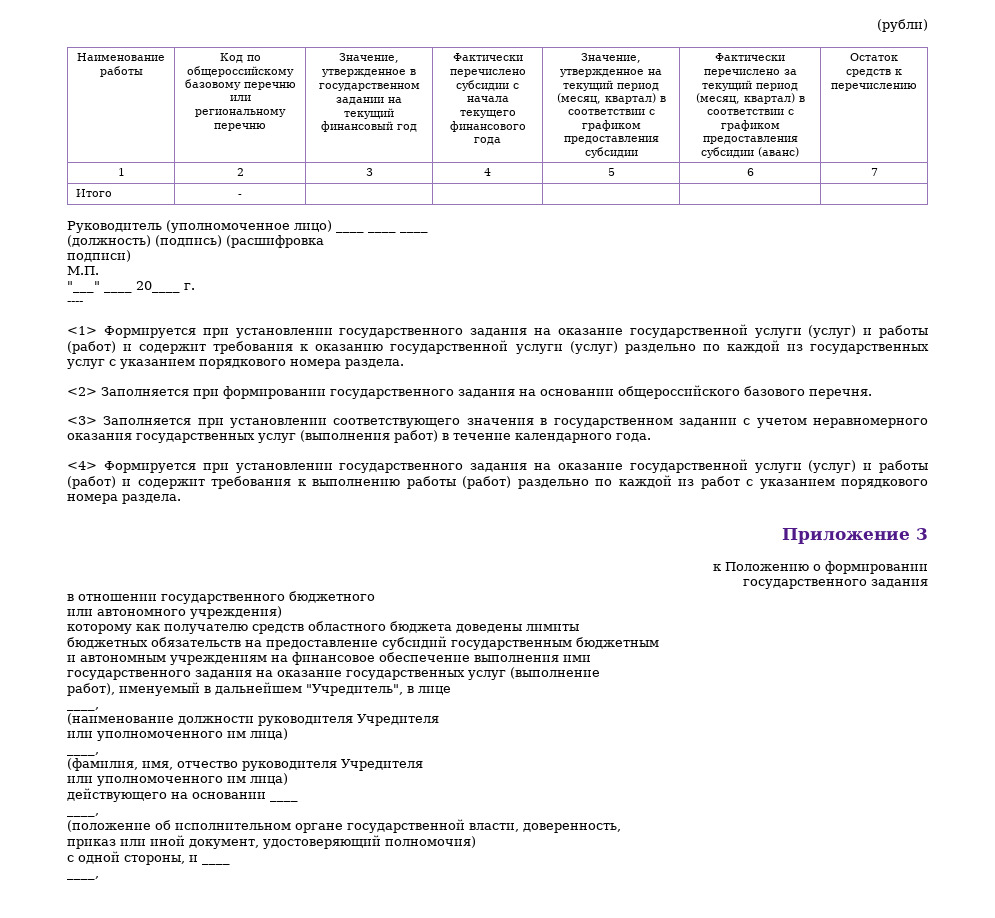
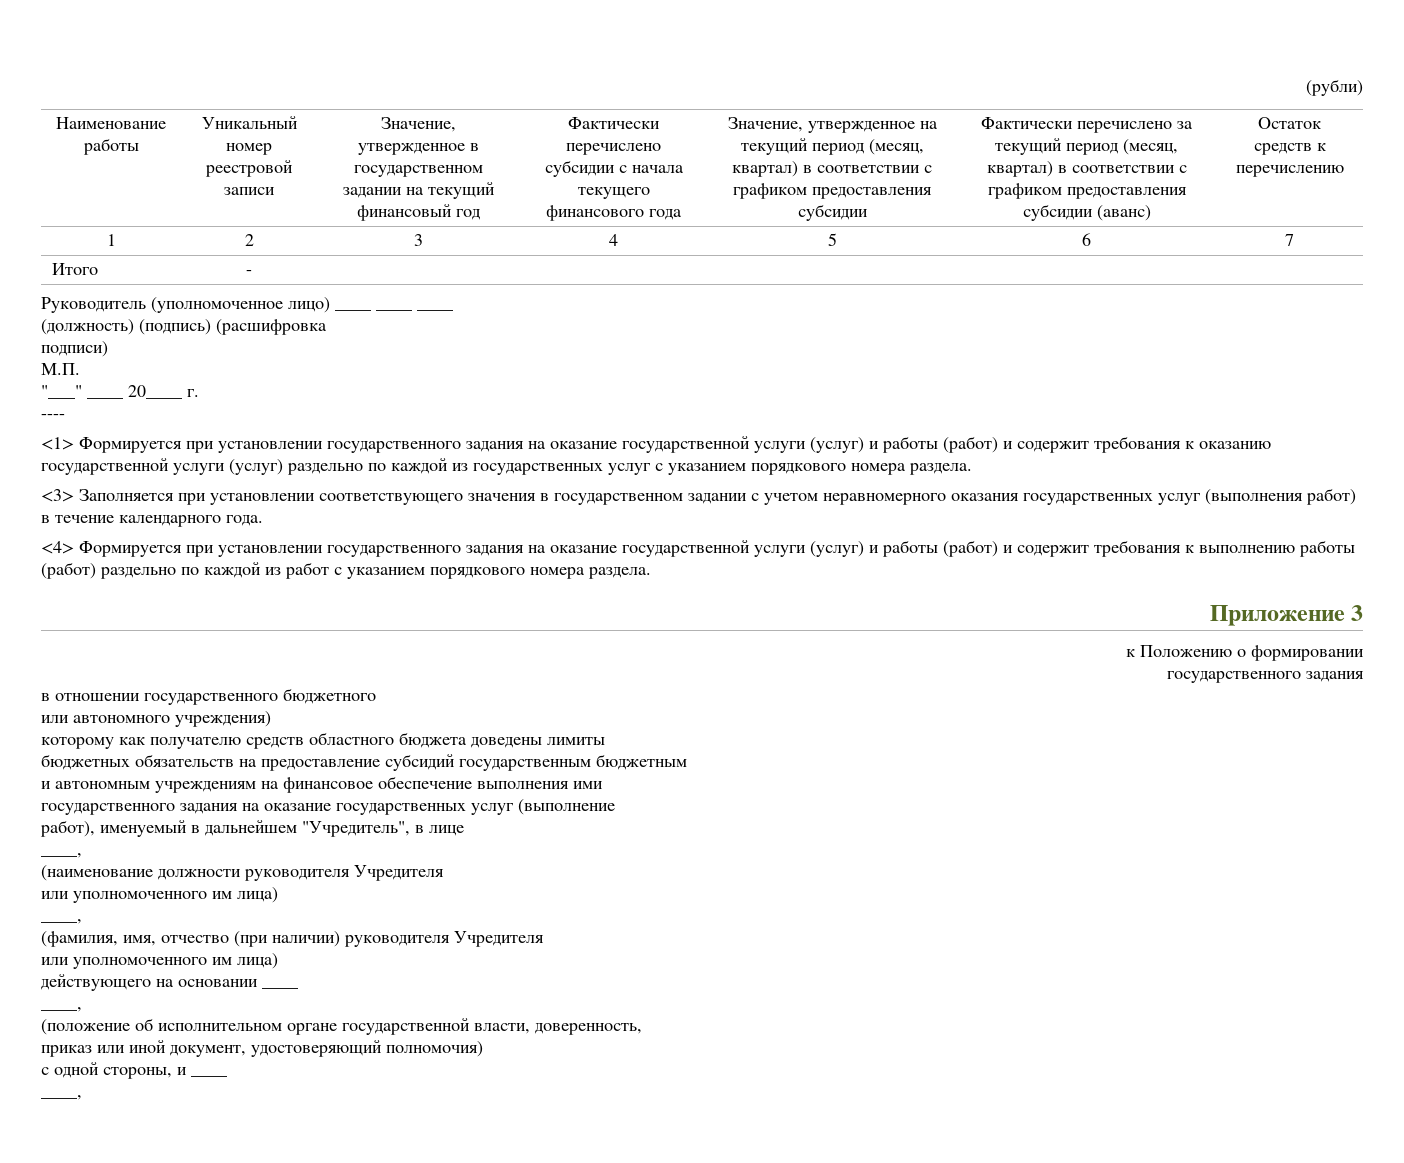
[219,53,261,63] [187,66,294,77] [184,79,296,90] [229,95,251,101] [195,109,286,117] [214,123,266,131] Код по общероссийскому базовому перечню или региональному перечню -> [201,116,298,129] [226,143,272,155] [205,160,293,177] [224,187,275,195] Уникальный номер реестровой записи
[67,385,872,399] // <2> Заполняется при формировании государственного задания на основании общероссийского базового перечня. -> (972, 469) none
(238, 764) none -> [234,931,340,947] (при наличии)

